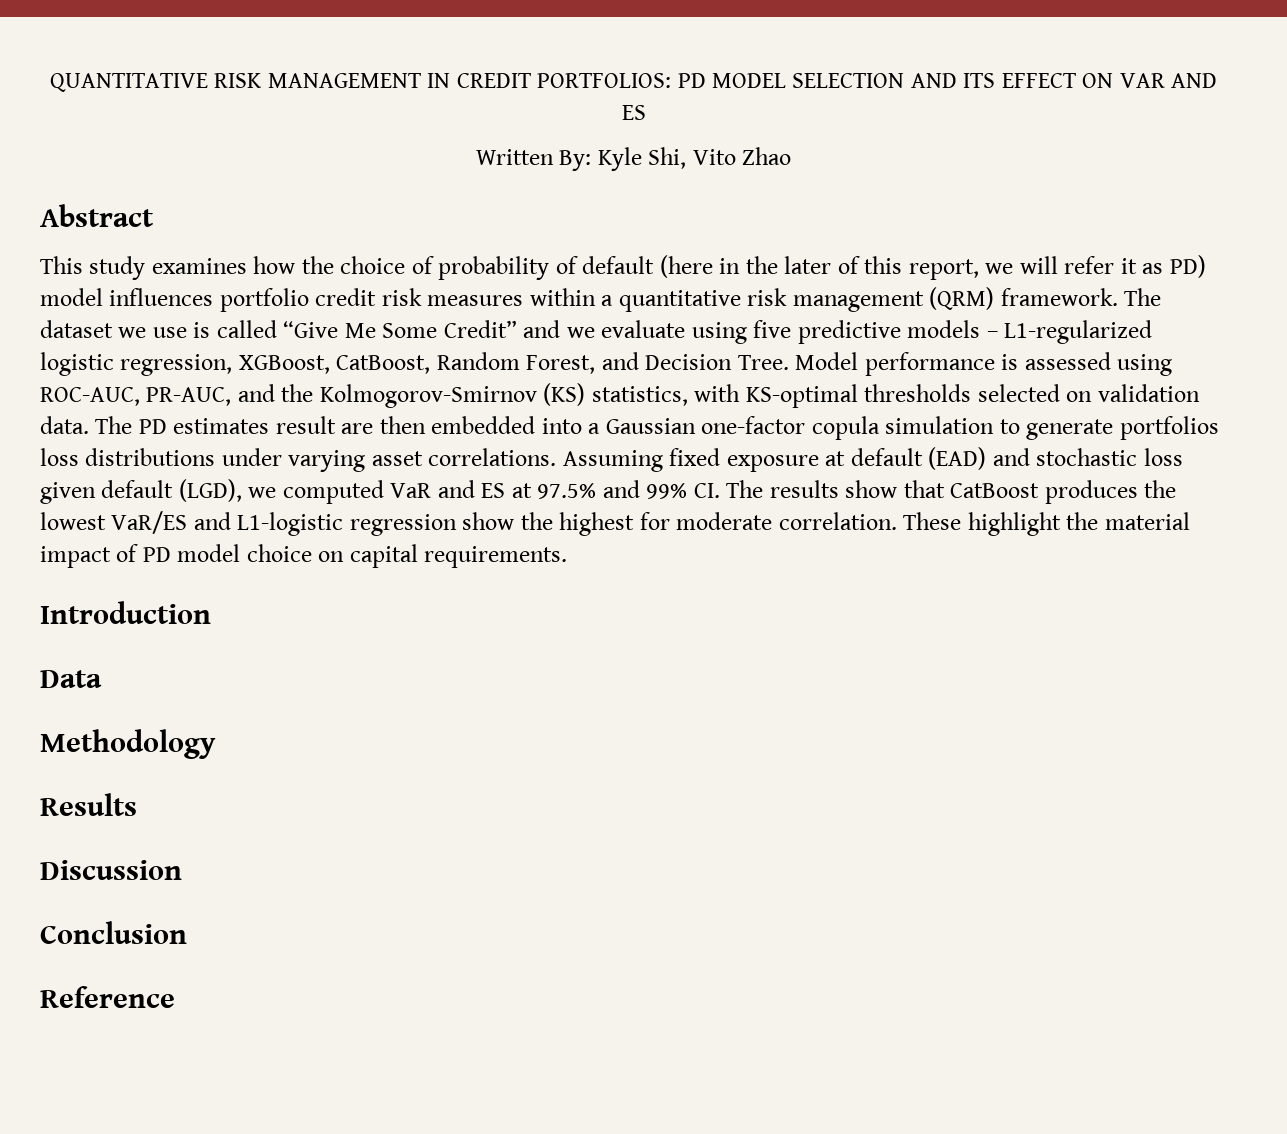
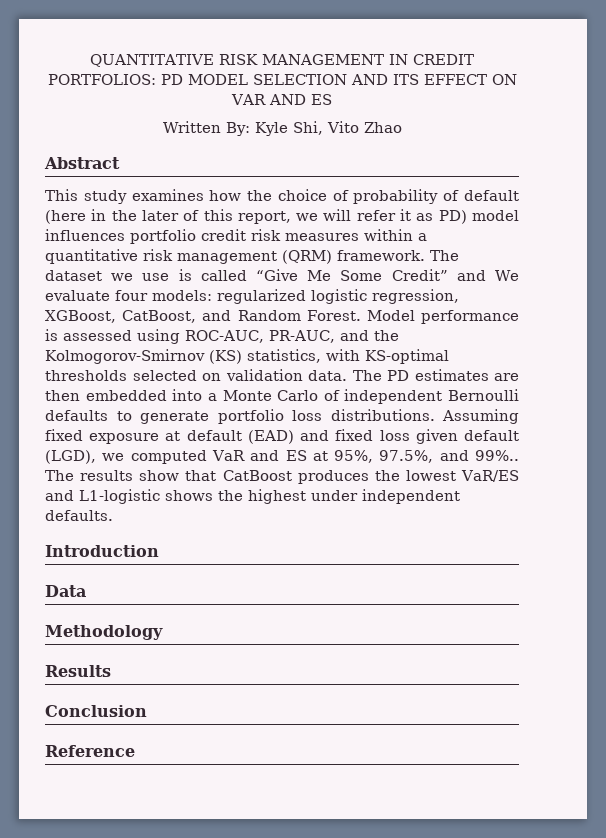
[566,320,1153,344] [40,352,789,376] we evaluate using five predictive models – L1-regularized logistic regression, XGBoost, CatBoost, Random Forest, and Decision Tree. -> [495,270,520,281] [45,289,459,304] [45,310,361,323] We evaluate four models: regularized logistic regression, XGBoost, CatBoost, and Random Forest.
[275,416,336,434] result -> (489, 375) none
[605,416,1219,440] [40,448,557,472] Gaussian one-factor copula simulation to generate portfolios loss distributions under varying asset correlations. -> [222,389,519,404] [45,409,435,424] Monte Carlo of independent Bernoulli defaults to generate portfolio loss distributions.
[1036,448,1138,466] stochastic -> [335,429,374,441] fixed
[537,480,720,499] 97.5% and 99% CI. -> [334,450,519,463] 95%, 97.5%, and 99%..
[349,512,1190,536] [40,544,568,568] regression show the highest for moderate correlation. These highlight the material impact of PD model choice on capital requirements. -> [165,489,460,504] [45,510,113,521] shows the highest under independent defaults.
[40,860,182,880] // Discussion -> (111, 671) none

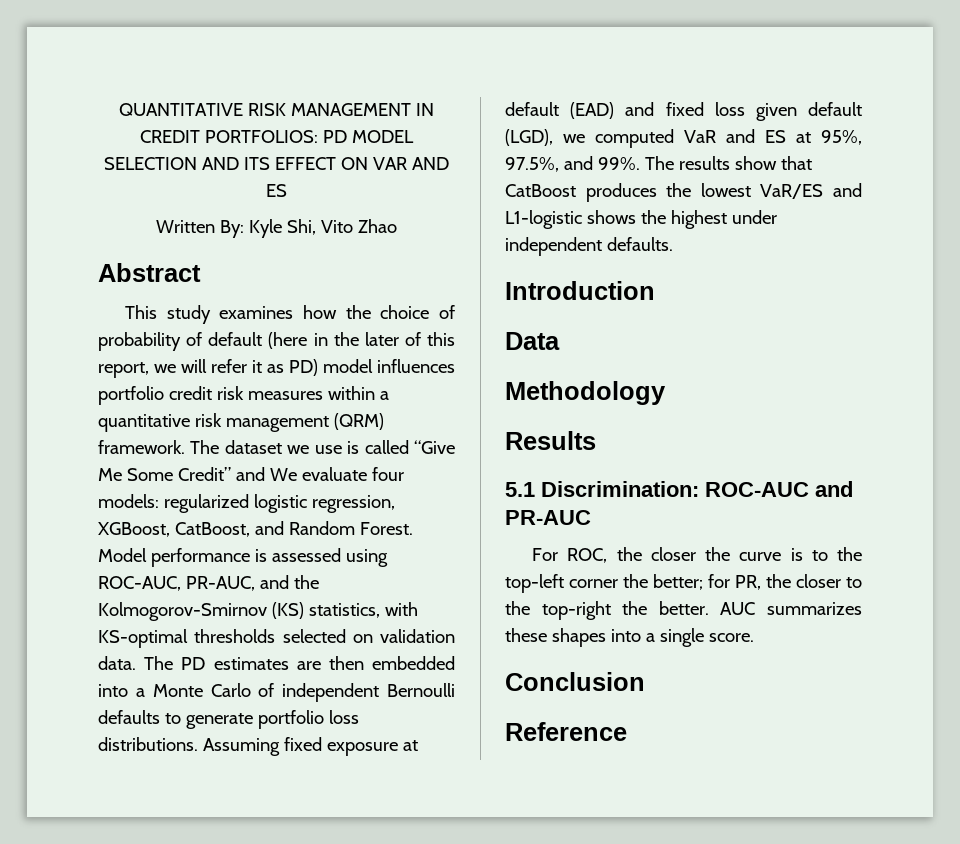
[474,450,519,461] 99%.. -> [597,157,640,170] 99%.
(111, 671) none -> [505,481,853,497] [505,510,591,525] [532,547,863,563] [505,574,862,593] [505,601,862,620] [505,628,754,647] // 5.1 Discrimination: ROC-AUC and PR-AUC // For ROC, the closer the curve is to the top-left corner the better; for PR, the closer to the top-right the better. AUC summarizes these shapes into a single score.

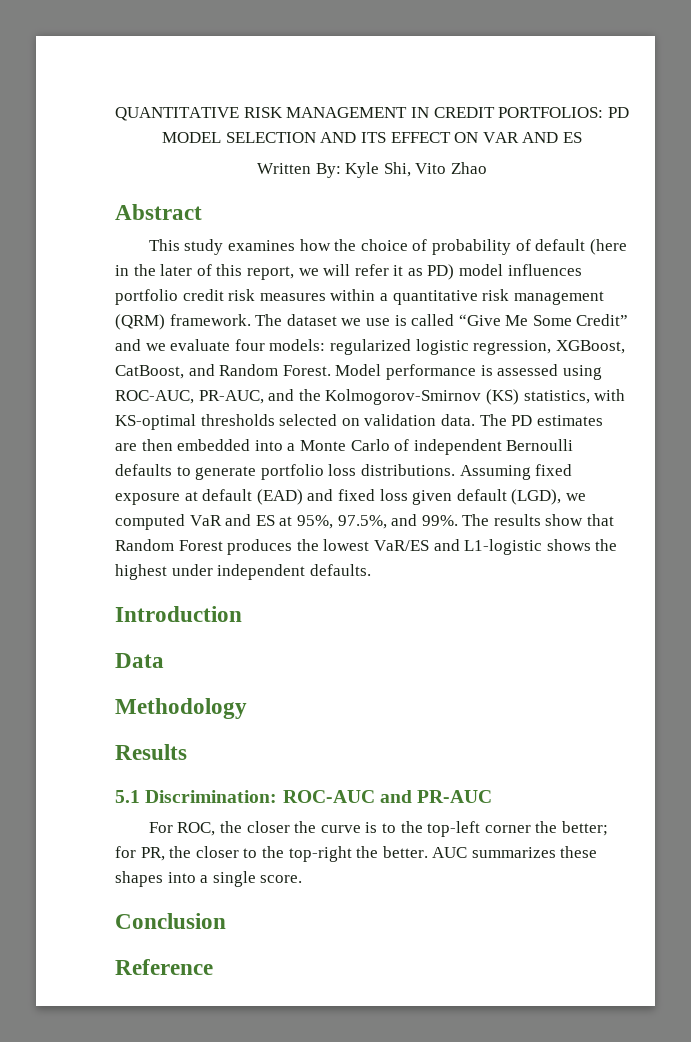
[269,468,297,481] We -> [145,343,166,351] we
[505,184,576,197] CatBoost -> [115,539,223,551] Random Forest

